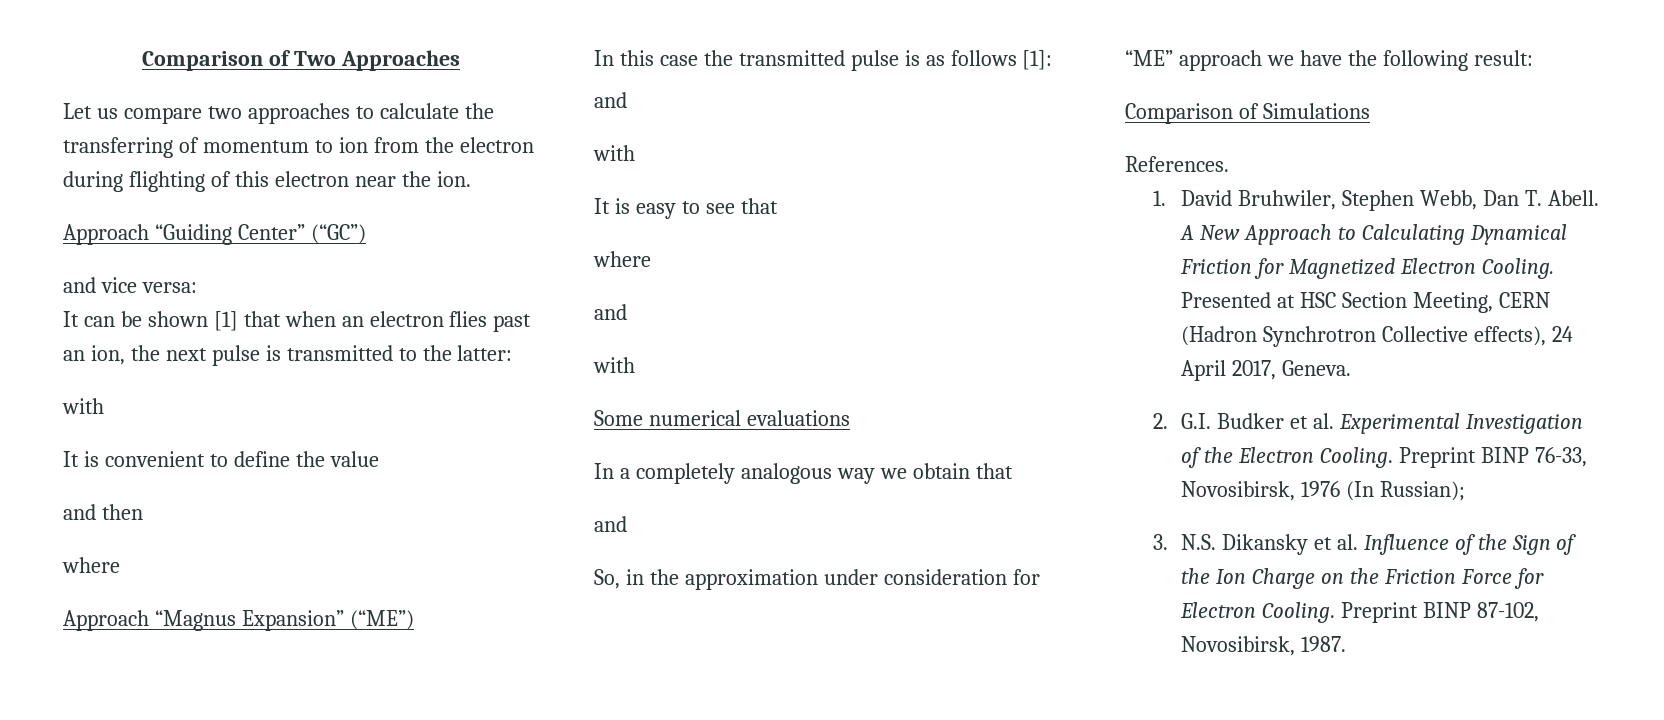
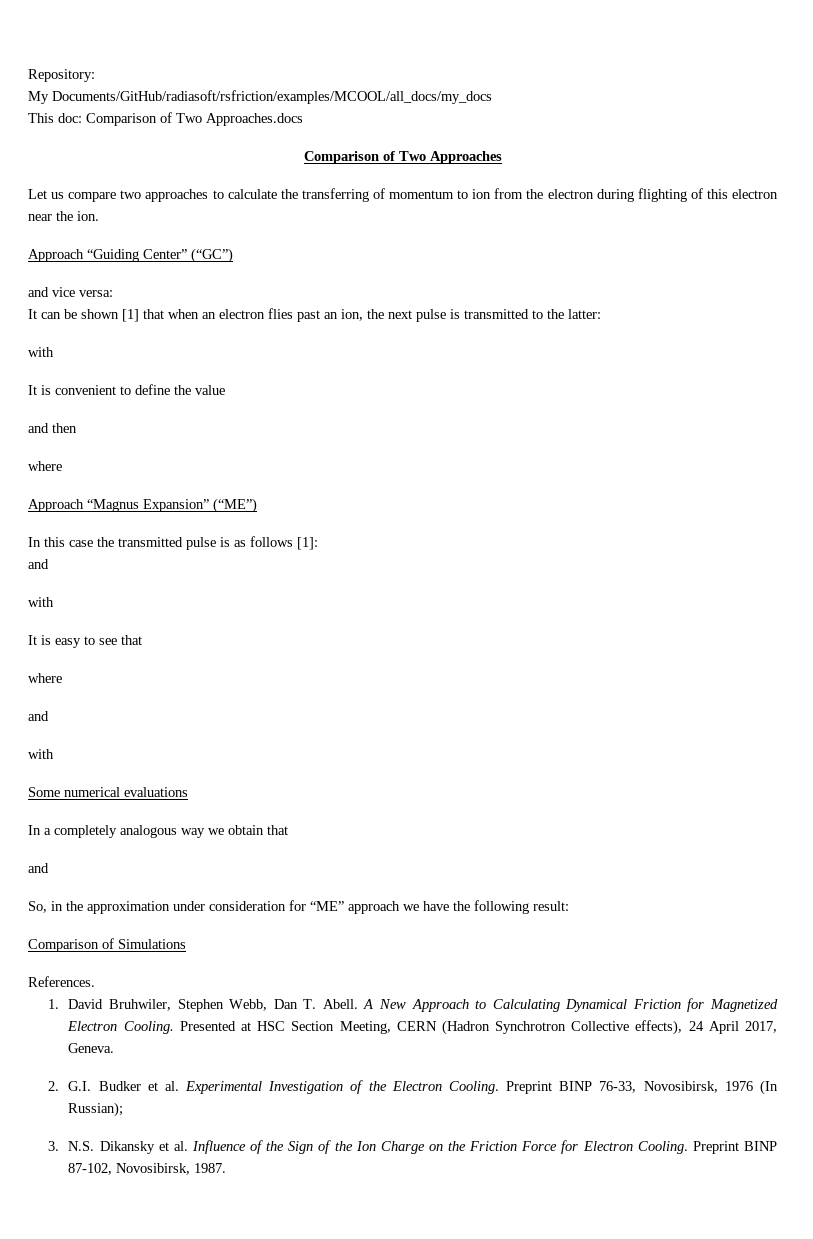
(142, 61) none -> [28,69,95,82] [28,90,492,104] [28,112,303,126] Repository: // My Documents/GitHub/radiasoft/rsfriction/examples/MCOOL/all_docs/my_docs // This doc: Comparison of Two Approaches.docs //

